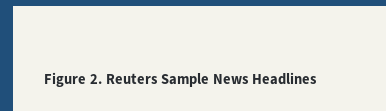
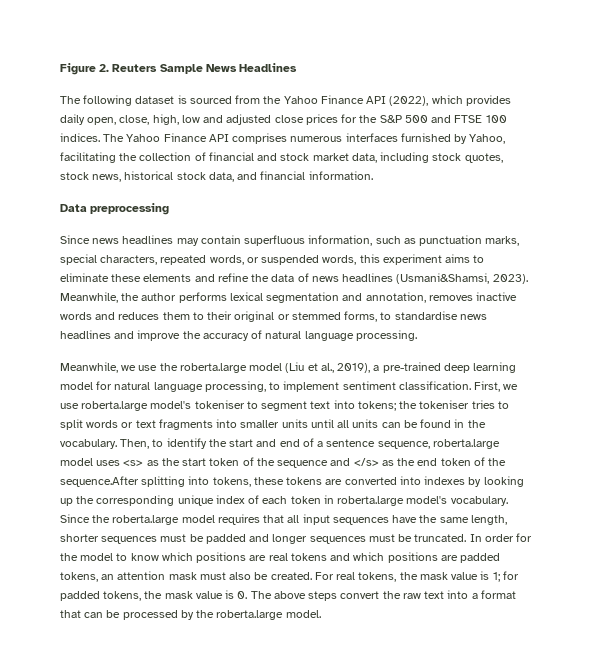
(317, 78) none -> [60,95,511,106] [60,114,507,125] [60,133,506,144] [60,152,503,163] [60,171,373,182] [60,203,170,215] [60,235,520,246] [60,254,485,265] [60,273,528,284] [60,292,518,303] [60,311,487,322] [60,330,417,341] [60,362,517,373] [60,381,519,392] [60,400,509,411] [60,419,486,430] [60,438,500,449] [60,457,507,468] [60,476,524,487] [60,495,508,506] [60,514,507,525] [60,533,533,544] [60,552,501,563] [60,571,519,582] [60,590,516,601] [60,610,321,620] // The following dataset is sourced from the Yahoo Finance API (2022), which provides daily open, close, high, low and adjusted close prices for the S&P 500 and FTSE 100 indices. The Yahoo Finance API comprises numerous interfaces furnished by Yahoo, facilitating the collection of financial and stock market data, including stock quotes, stock news, historical stock data, and financial information. // Data preprocessing // Since news headlines may contain superfluous information, such as punctuation marks, special characters, repeated words, or suspended words, this experiment aims to eliminate these elements and refine the data of news headlines (Usmani&Shamsi, 2023). Meanwhile, the author performs lexical segmentation and annotation, removes inactive words and reduces them to their original or stemmed forms, to standardise news headlines and improve the accuracy of natural language processing. // Meanwhile, we use the roberta.large model (Liu et al., 2019), a pre-trained deep learning model for natural language processing, to implement sentiment classification. First, we use roberta.large model's tokeniser to segment text into tokens; the tokeniser tries to split words or text fragments into smaller units until all units can be found in the vocabulary. Then, to identify the start and end of a sentence sequence, roberta.large model uses <s> as the start token of the sequence and </s> as the end token of the sequence.After splitting into tokens, these tokens are converted into indexes by looking up the corresponding unique index of each token in roberta.large model's vocabulary. Since the roberta.large model requires that all input sequences have the same length, shorter sequences must be padded and longer sequences must be truncated. In order for the model to know which positions are real tokens and which positions are padded tokens, an attention mask must also be created. For real tokens, the mask value is 1; for padded tokens, the mask value is 0. The above steps convert the raw text into a format that can be processed by the roberta.large model.

